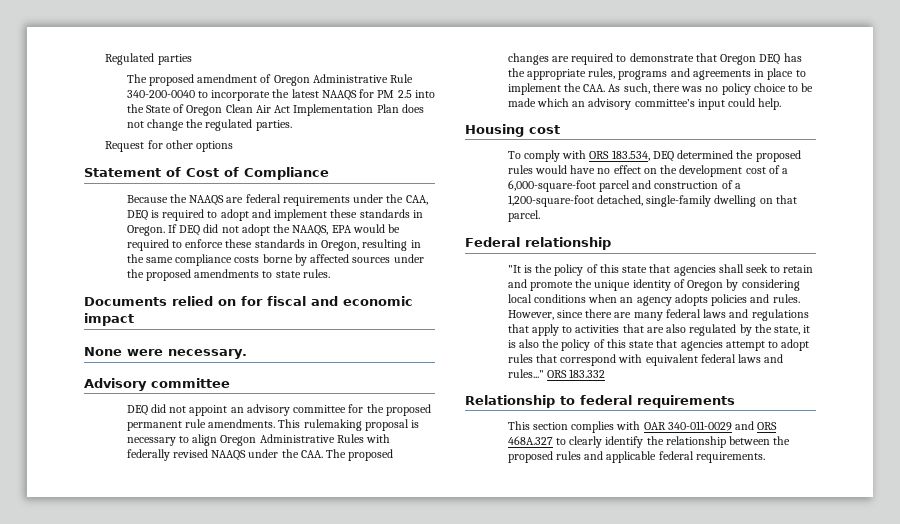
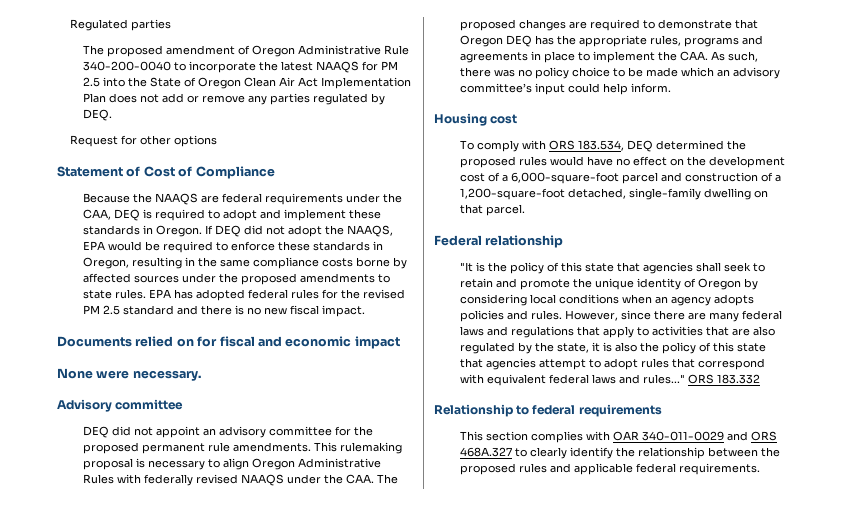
[146,119,292,131] change the regulated parties. -> [161,93,385,105] [82,109,112,121] add or remove any parties regulated by DEQ.
(330, 273) none -> [148,289,405,301] [82,305,365,317] EPA has adopted federal rules for the revised PM 2.5 standard and there is no new fiscal impact.
[758,98,782,110] help. -> [602,83,671,95] help inform.

